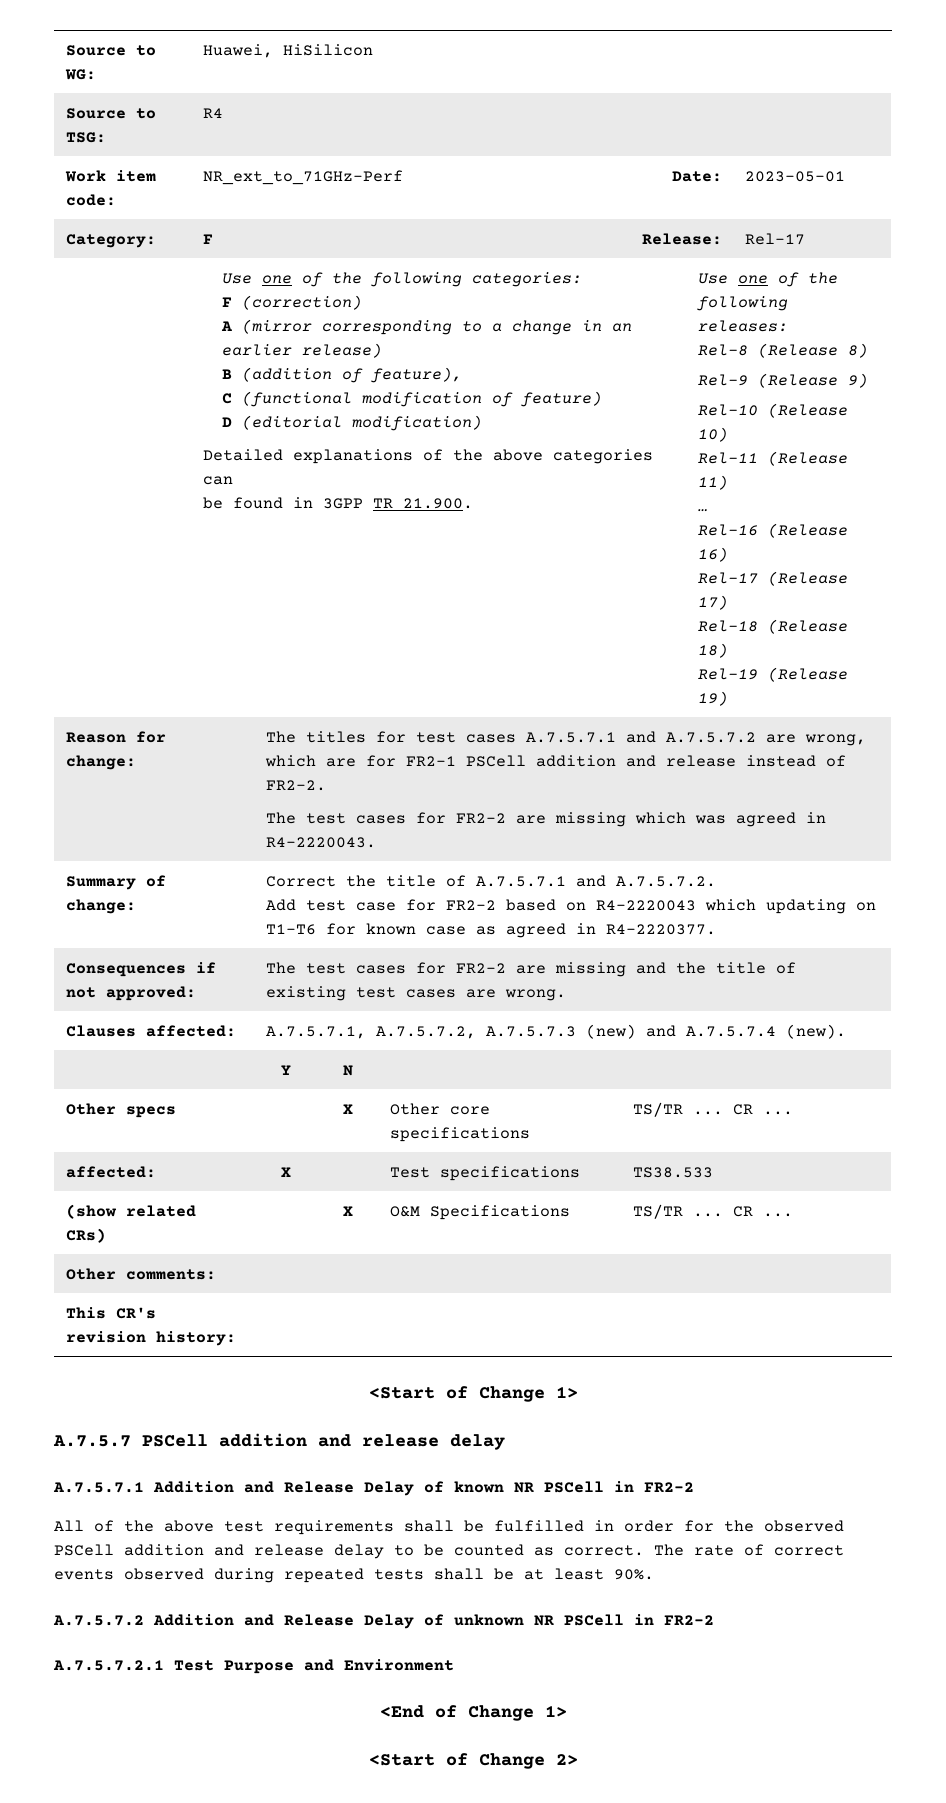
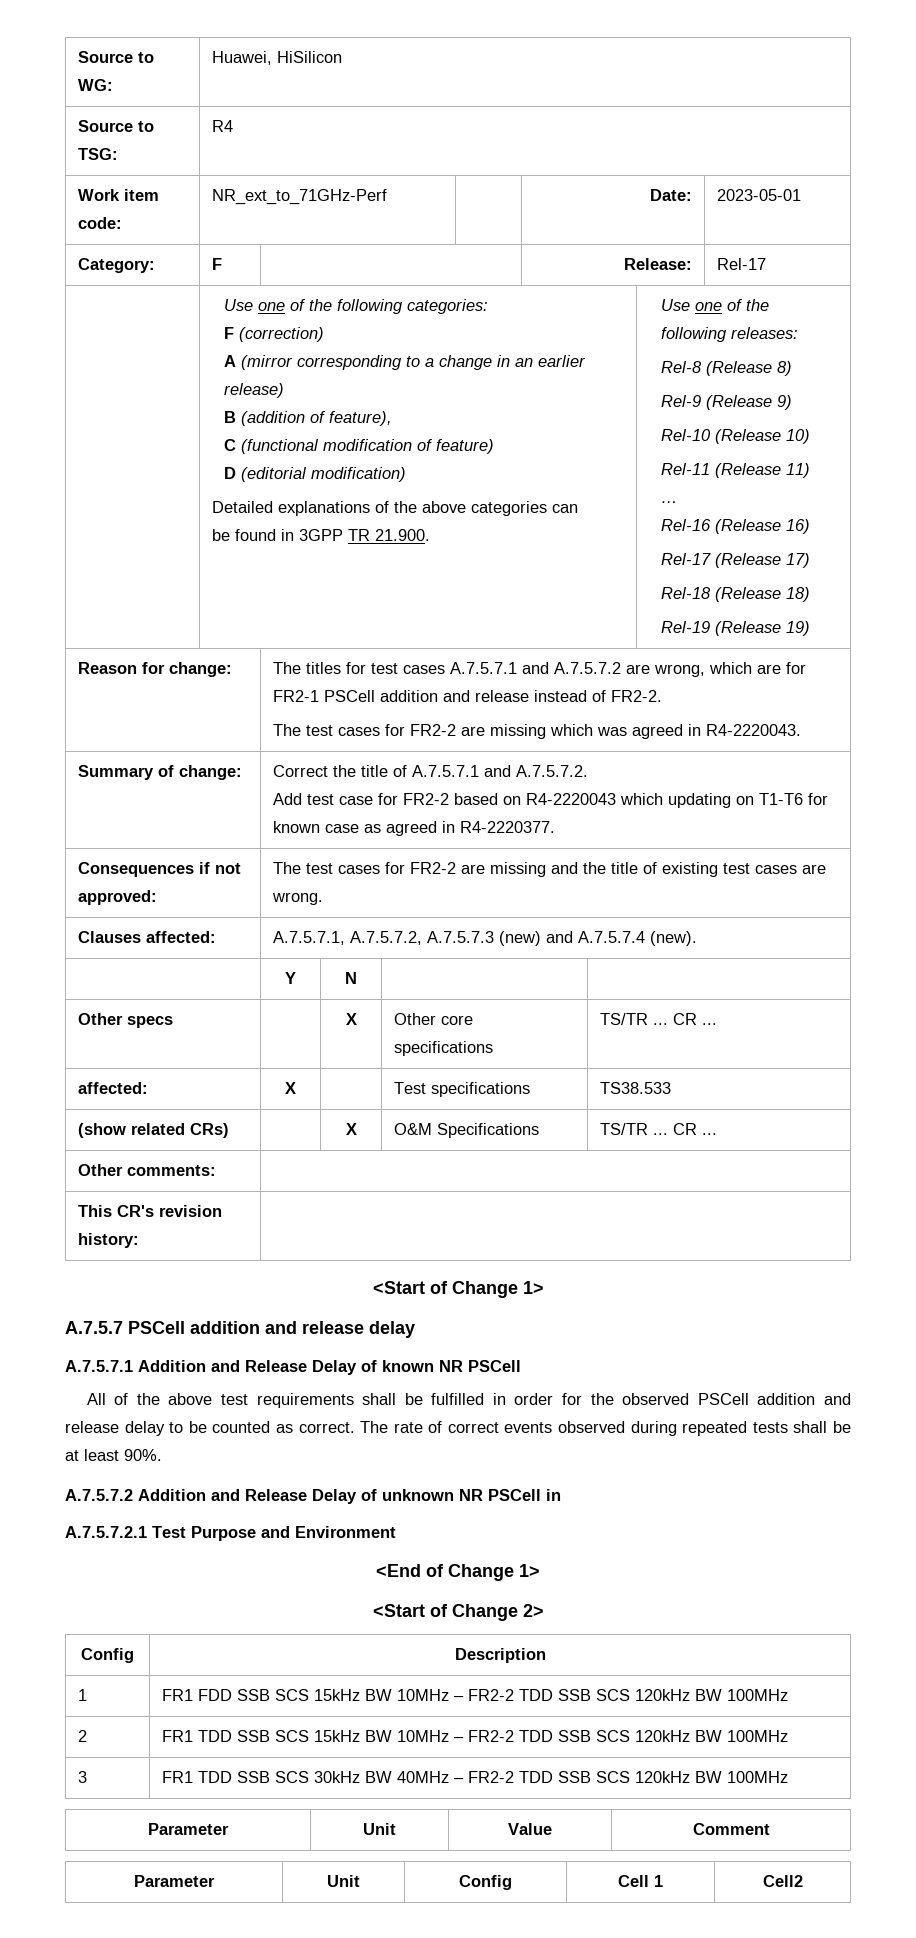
[614,1481,694,1492] in FR2-2 -> (521, 1366) none
[664,1615,714,1625] FR2-2 -> (561, 1495) none
(578, 1759) none -> [81,1648,134,1663] [454,1648,546,1663] [77,1689,87,1701] [161,1689,788,1701] [77,1730,87,1742] [161,1730,788,1742] [77,1771,87,1783] [161,1771,788,1783] [148,1823,229,1835] [363,1823,396,1835] [508,1823,552,1835] [692,1823,770,1835] [134,1875,215,1887] [327,1875,360,1887] [459,1875,512,1890] [618,1875,663,1887] [762,1875,803,1887] // Config | Description // 1 | FR1 FDD SSB SCS 15kHz BW 10MHz – FR2-2 TDD SSB SCS 120kHz BW 100MHz // 2 | FR1 TDD SSB SCS 15kHz BW 10MHz – FR2-2 TDD SSB SCS 120kHz BW 100MHz // 3 | FR1 TDD SSB SCS 30kHz BW 40MHz – FR2-2 TDD SSB SCS 120kHz BW 100MHz // Parameter | Unit | Value | Comment // Parameter | Unit | Config | Cell 1 | Cell2

